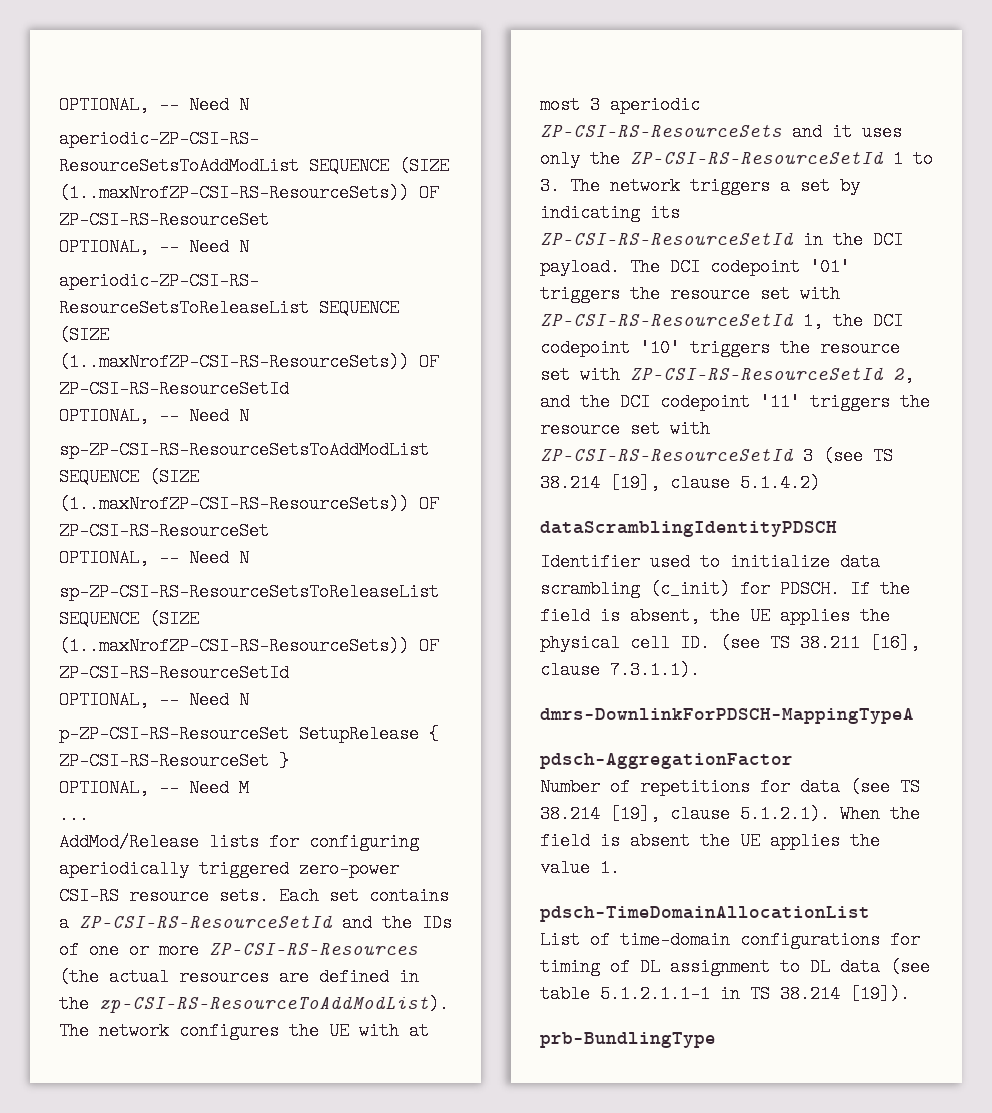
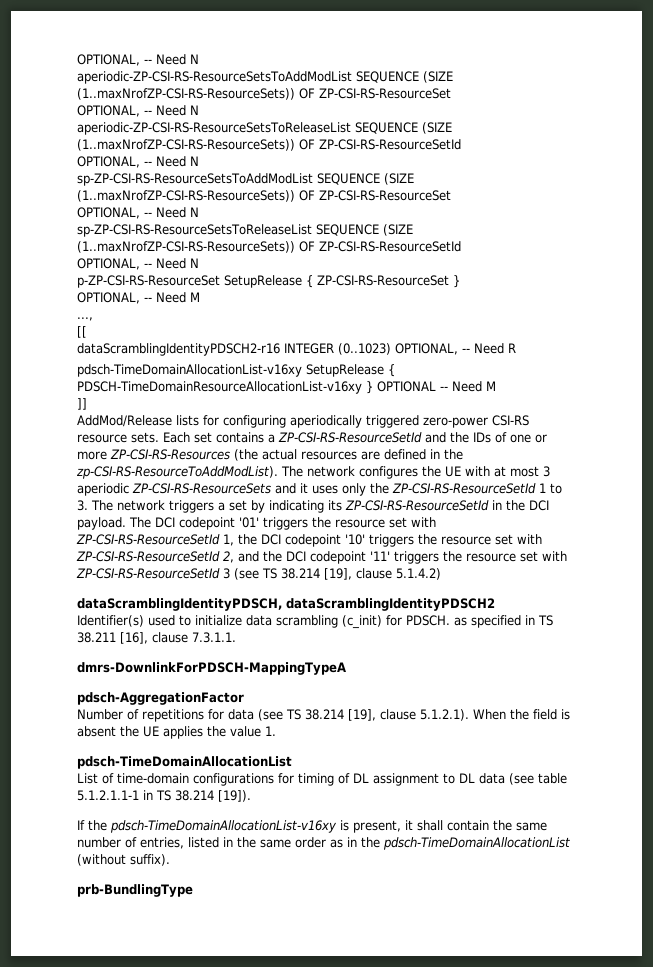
[59,806,89,824] ... -> [77,317,93,321] [77,326,87,338] [77,343,516,356] [77,364,395,377] [77,381,496,394] [77,398,87,410] ..., // [[ // dataScramblingIdentityPDSCH2-r16 INTEGER (0..1023) OPTIONAL, -- Need R // pdsch-TimeDomainAllocationList-v16xy SetupRelease { PDSCH-TimeDomainResourceAllocationList-v16xy } OPTIONAL -- Need M // ]]
[540,521,837,537] [540,553,640,571] dataScramblingIdentityPDSCH // Identifier -> [77,598,495,611] [77,615,144,627] dataScramblingIdentityPDSCH, dataScramblingIdentityPDSCH2 // Identifier(s)
[850,580,910,598] [540,607,890,625] [540,634,760,652] If the field is absent, the UE applies the physical cell ID. (see -> [454,615,535,628] as specified in
[610,661,700,679] 7.3.1.1). -> [192,632,236,643] 7.3.1.1.
(910, 994) none -> [77,820,547,833] [77,837,570,850] [77,854,170,866] // If the pdsch-TimeDomainAllocationList-v16xy is present, it shall contain the same number of entries, listed in the same order as in the pdsch-TimeDomainAllocationList (without suffix).

